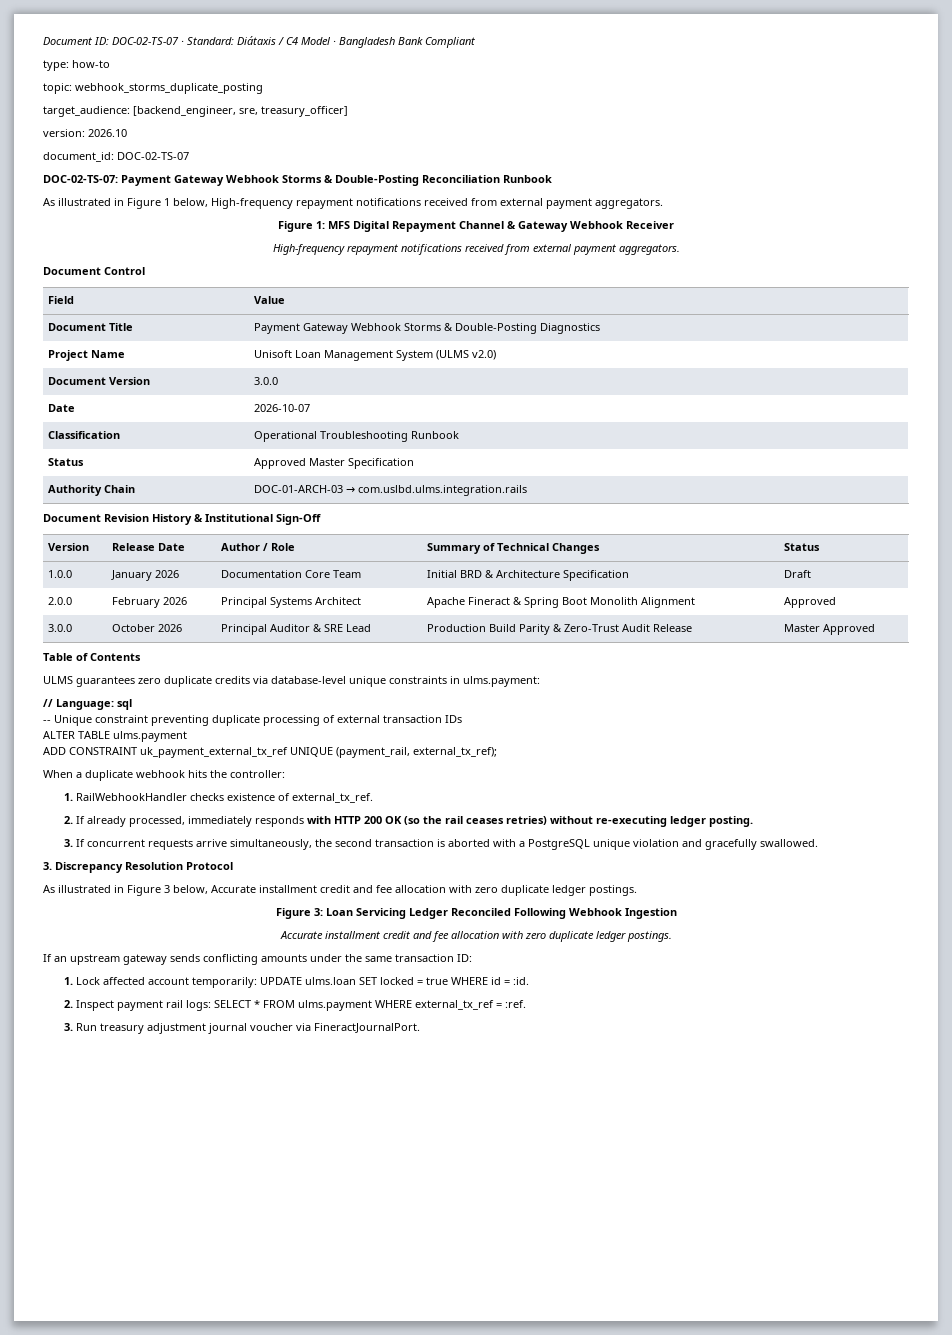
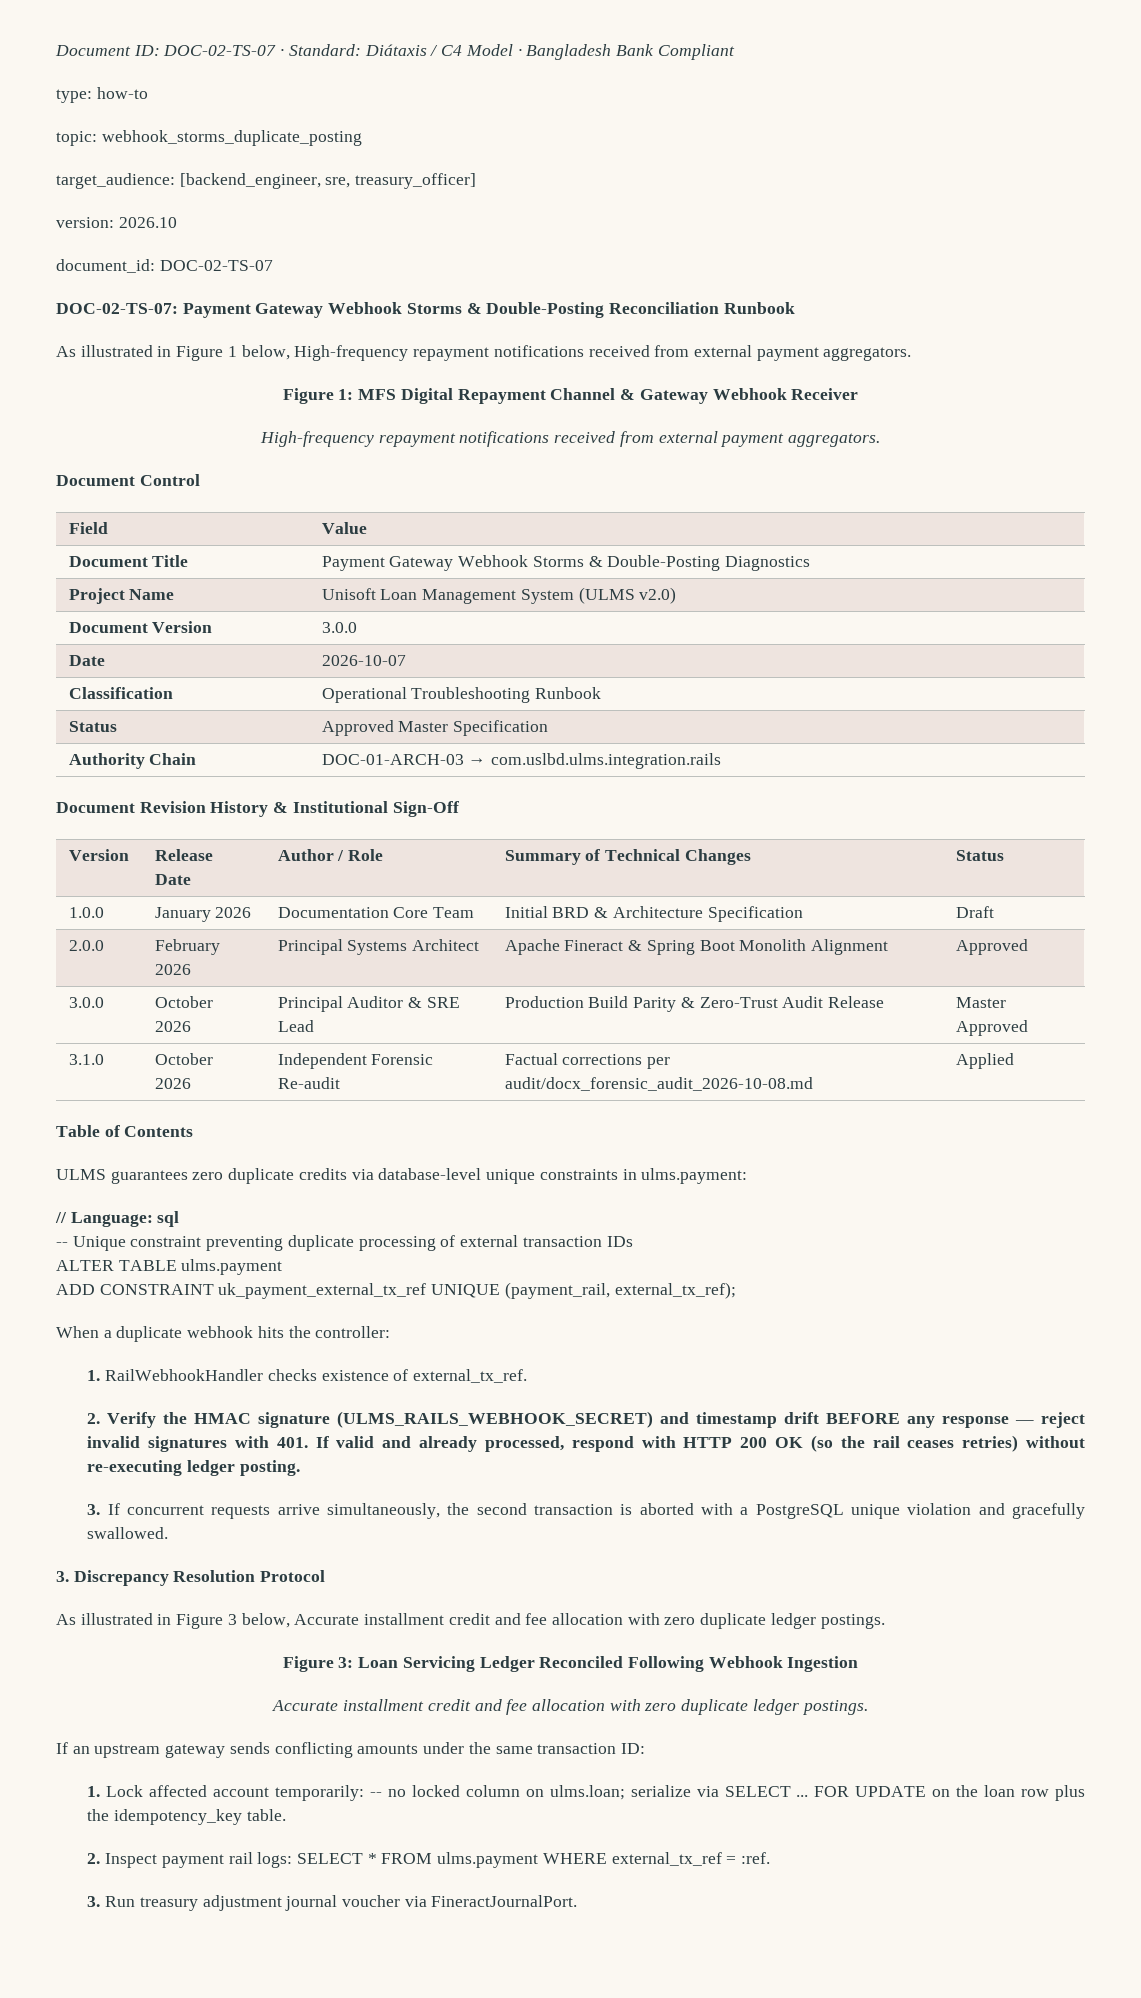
(875, 629) none -> [68,1054,104,1065] [154,1053,213,1065] [154,1078,191,1089] [277,1053,434,1069] [277,1077,340,1089] [504,1053,671,1069] [504,1077,813,1091] [955,1053,1014,1069] // 3.1.0 | October 2026 | Independent Forensic Re-audit | Factual corrections per audit/docx_forensic_audit_2026-10-08.md | Applied
[75,816,304,827] If already processed, immediately responds -> [107,1411,1086,1428] [87,1436,634,1452] Verify the HMAC signature (ULMS_RAILS_WEBHOOK_SECRET) and timestamp drift BEFORE any response — reject invalid signatures with 401. If valid and already processed, respond
[259,977,529,985] UPDATE ulms.loan SET locked = true WHERE id = :id. -> [370,1785,1085,1801] [87,1809,286,1825] -- no locked column on ulms.loan; serialize via SELECT ... FOR UPDATE on the loan row plus the idempotency_key table.

